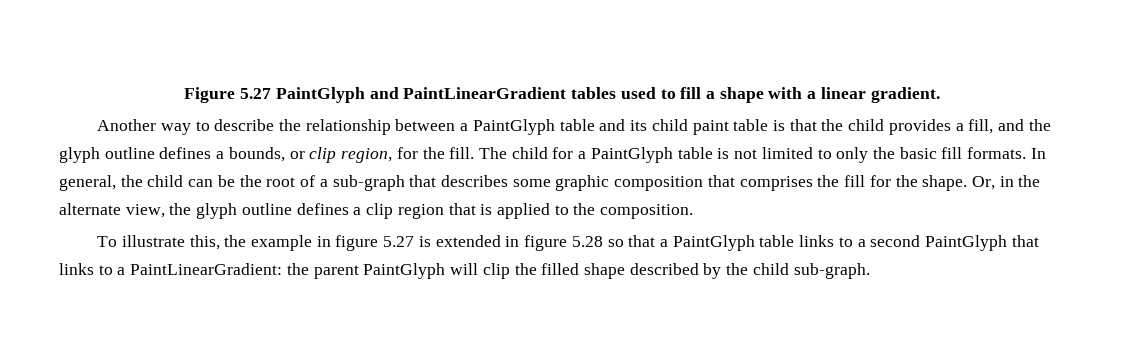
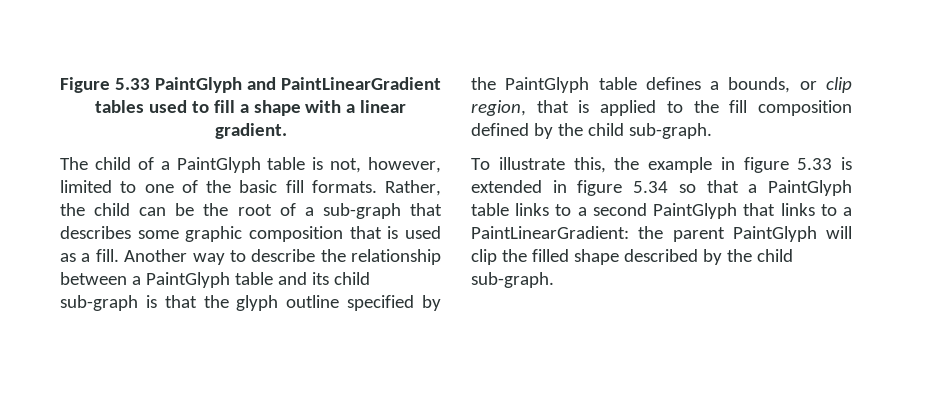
[240,88,272,99] 5.27 -> [115,78,151,90] 5.33
[97,119,1051,135] [59,147,475,163] Another way to describe the relationship between a PaintGlyph table and its child paint table is that the child provides a fill, and the glyph outline defines a bounds, or clip region, for the fill. -> (287, 131) none
[552,147,574,159] for -> [137,157,154,170] of
[734,147,869,163] not limited to only -> [330,157,441,173] [60,180,198,193] not, however, limited to one of
[1030,148,1046,159] [59,175,116,191] In general, -> [385,180,441,196] Rather,
[739,175,1041,191] [59,203,444,219] comprises the fill for the shape. Or, in the alternate view, the glyph outline defines a clip region -> [387,226,442,239] [60,249,441,265] [60,272,370,288] [60,295,442,311] [471,77,852,93] [471,100,526,116] is used as a fill. Another way to describe the relationship between a PaintGlyph table and its child sub-graph is that the glyph outline specified by the PaintGlyph table defines a bounds, or clip region,
[600,204,694,219] composition. -> [729,100,852,116] [471,123,712,139] fill composition defined by the child sub-graph.
[383,236,415,247] 5.27 -> [797,158,833,170] 5.33
[571,236,603,247] 5.28 -> [633,181,669,193] 5.34

